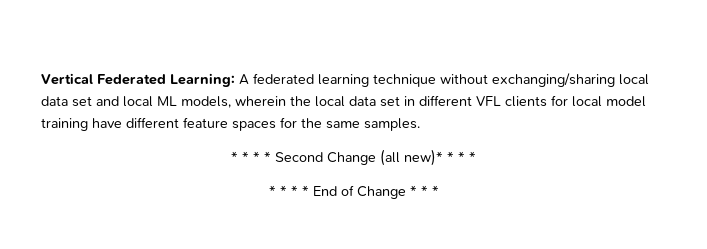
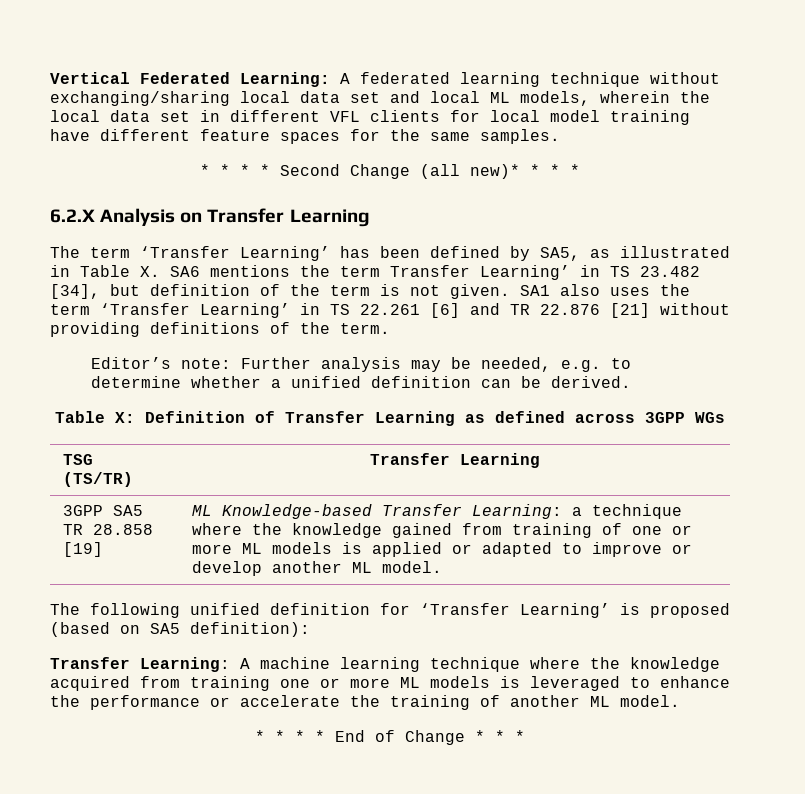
(476, 156) none -> [50,208,370,227] [50,246,730,261] [50,265,700,280] [50,284,690,299] [50,303,730,318] [50,322,390,337] [91,357,632,372] [91,376,632,388] [55,411,725,426] [62,454,93,465] [62,472,133,487] [369,453,540,468] [62,505,143,516] [62,524,153,535] [62,542,103,557] [191,504,682,519] [191,523,692,538] [191,542,692,557] [191,561,442,576] [50,603,730,618] [50,622,310,637] [50,657,720,672] [50,676,730,691] [50,695,680,710] // 6.2.X Analysis on Transfer Learning // The term ‘Transfer Learning’ has been defined by SA5, as illustrated in Table X. SA6 mentions the term Transfer Learning’ in TS 23.482 [34], but definition of the term is not given. SA1 also uses the term ‘Transfer Learning’ in TS 22.261 [6] and TR 22.876 [21] without providing definitions of the term. // Editor’s note: Further analysis may be needed, e.g. to determine whether a unified definition can be derived. // Table X: Definition of Transfer Learning as defined across 3GPP WGs // TSG (TS/TR) | Transfer Learning // 3GPP SA5 TR 28.858 [19] | ML Knowledge-based Transfer Learning: a technique where the knowledge gained from training of one or more ML models is applied or adapted to improve or develop another ML model. // The following unified definition for ‘Transfer Learning’ is proposed (based on SA5 definition): // Transfer Learning: A machine learning technique where the knowledge acquired from training one or more ML models is leveraged to enhance the performance or accelerate the training of another ML model.

